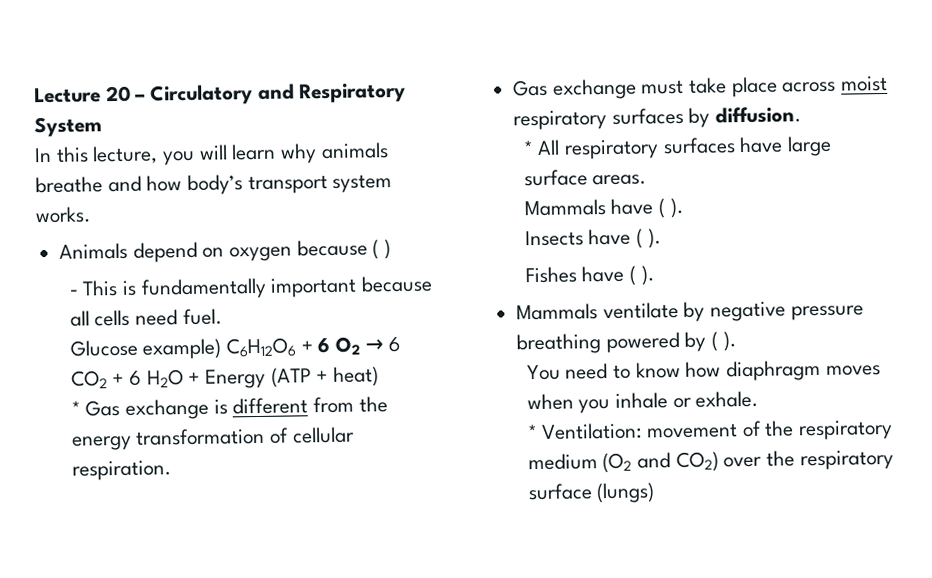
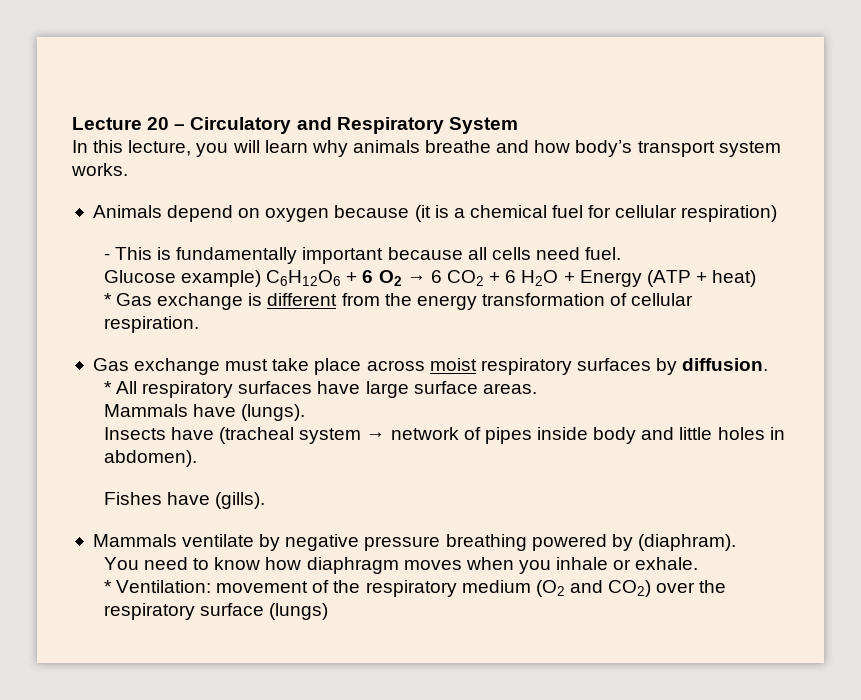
[372,239,392,260] ( ) -> [414,205,778,222] (it is a chemical fuel for cellular respiration)
[657,197,685,219] ( ). -> [241,404,306,421] (lungs).
[635,228,662,249] ( ). -> [219,427,785,444] [103,450,197,467] (tracheal system → network of pipes inside body and little holes in abdomen).
[628,265,655,286] ( ). -> [215,492,266,509] (gills).
[711,331,737,352] ( ). -> [637,534,736,551] (diaphram).

